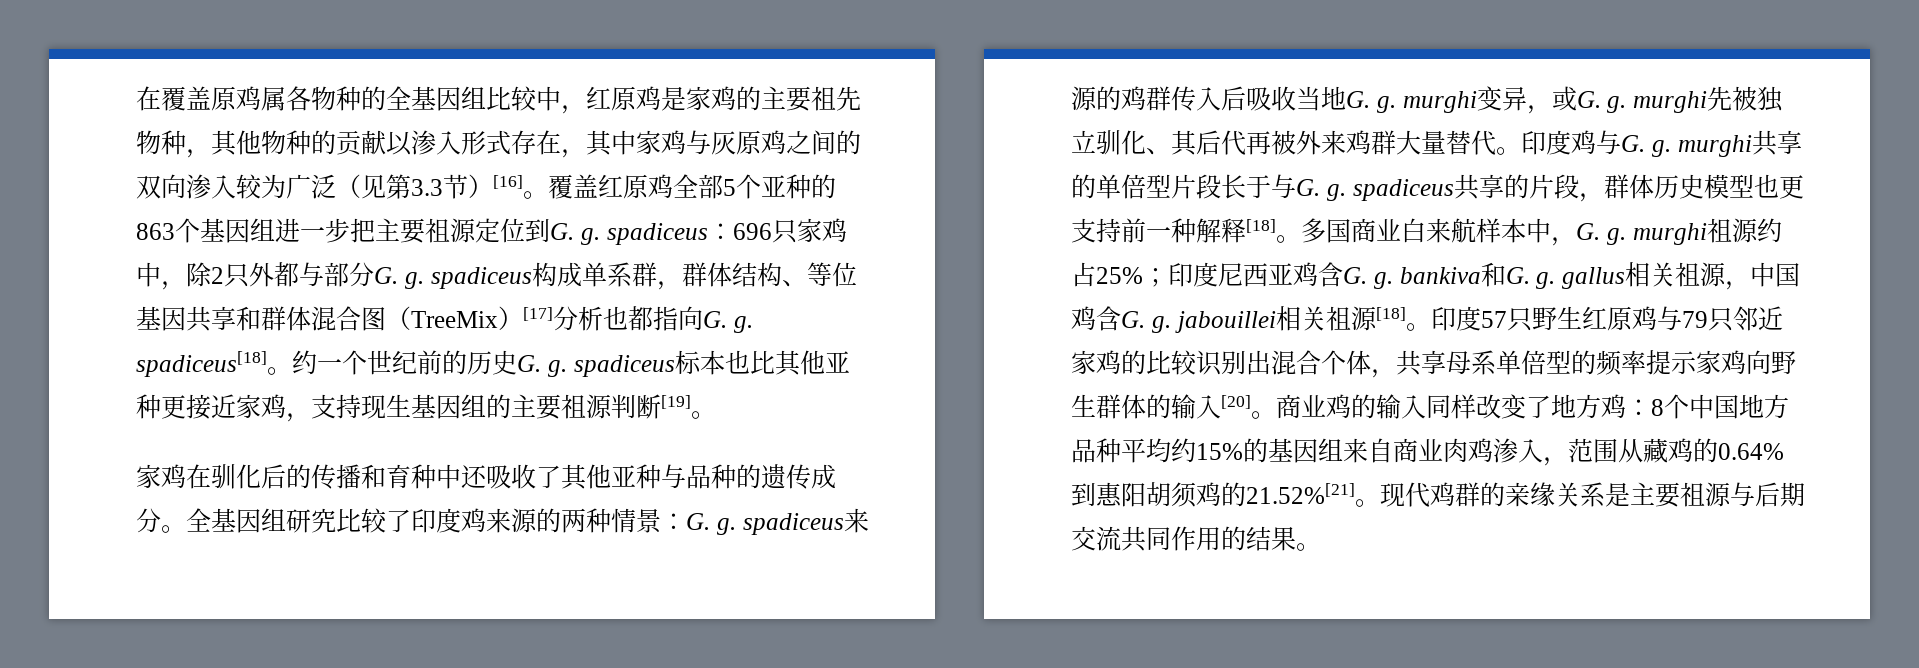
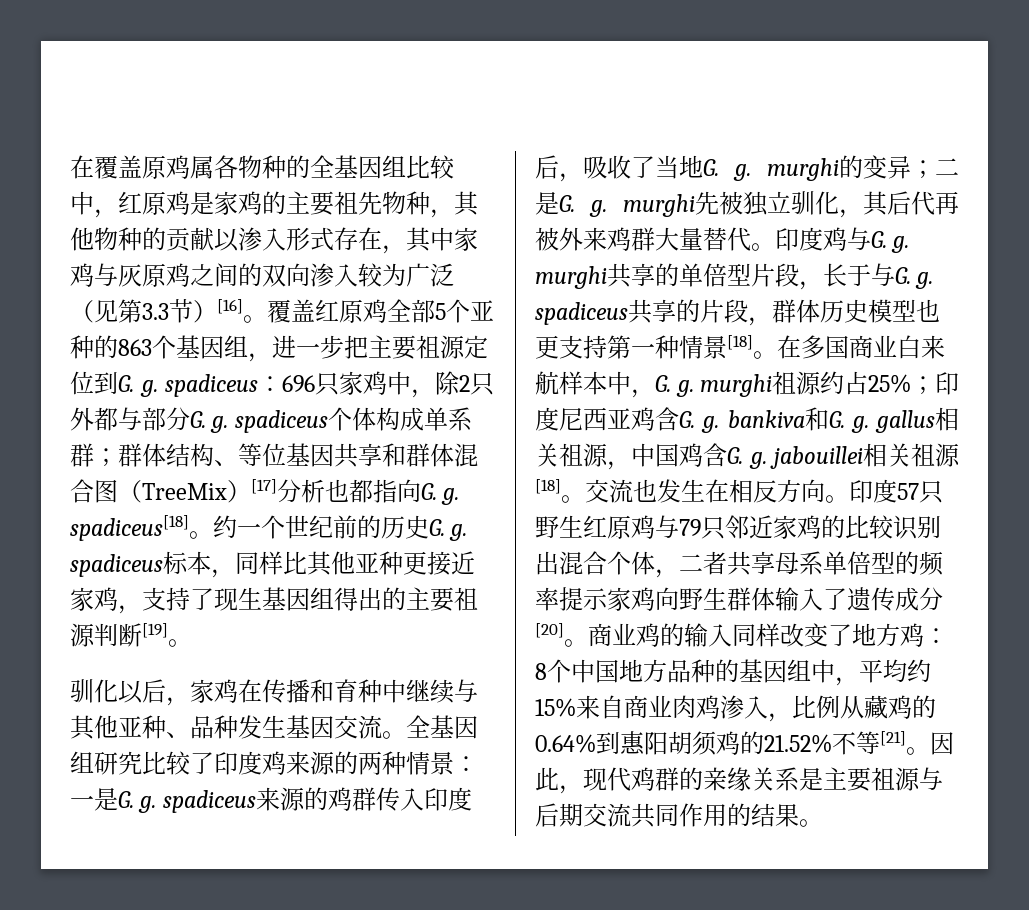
(275, 229) none -> [248,353,272,362] ，
(532, 278) none -> [327,407,376,431] 个体
[656,281,682,290] ， -> [94,448,118,466] ；
[724,350,750,374] 也 -> [211,551,283,578] ，同样
(361, 406) none -> [190,588,214,610] 了
(486, 405) none -> [334,587,382,611] 得出
[136,464,836,490] [136,508,161,533] 家鸡在驯化后的传播和育种中还吸收了其他亚种与品种的遗传成分 -> [70,679,478,706] [70,715,382,740] 驯化以后，家鸡在传播和育种中继续与其他亚种、品种发生基因交流
(686, 521) none -> [70,787,118,811] 一是
[1221,86,1296,111] 后吸收 -> [423,787,472,811] [535,155,655,182] 印度后，吸收了
[1476,86,1577,114] 变异，或 -> [839,155,959,179] [535,191,559,215] 的变异；二是
[1146,148,1171,155] 、 -> [839,209,863,218] ，
(1221, 186) none -> [799,281,823,290] ，
[1121,218,1276,243] [1276,235,1301,243] 前一种解释[18]。 -> [607,335,753,359] [753,335,801,359] 第一种情景[18]。在
(1431, 327) none -> [585,479,849,503] 交流也发生在相反方向。
(1396, 373) none -> [679,551,727,575] 二者
[1146,394,1221,419] 的输入 -> [775,587,943,611] 输入了遗传成分
(1121, 450) none -> [715,659,859,686] 的基因组中，
[1243,438,1343,463] 的基因组 -> (576, 707) none
[1568,438,1618,463] 范围 -> [792,695,840,719] 比例
[1246,483,1380,507] 21.52%[21]。 -> [764,731,906,755] [906,732,954,755] [535,767,583,794] 21.52%不等[21]。因此，

